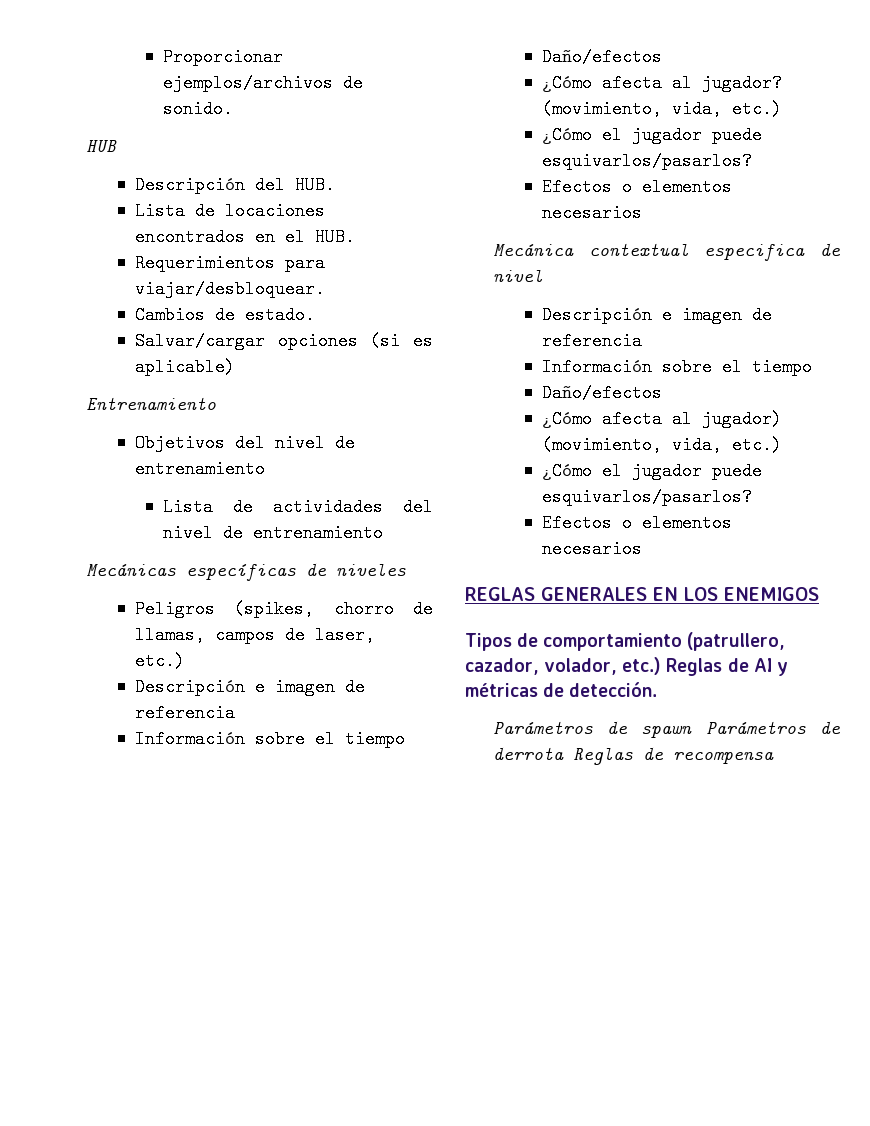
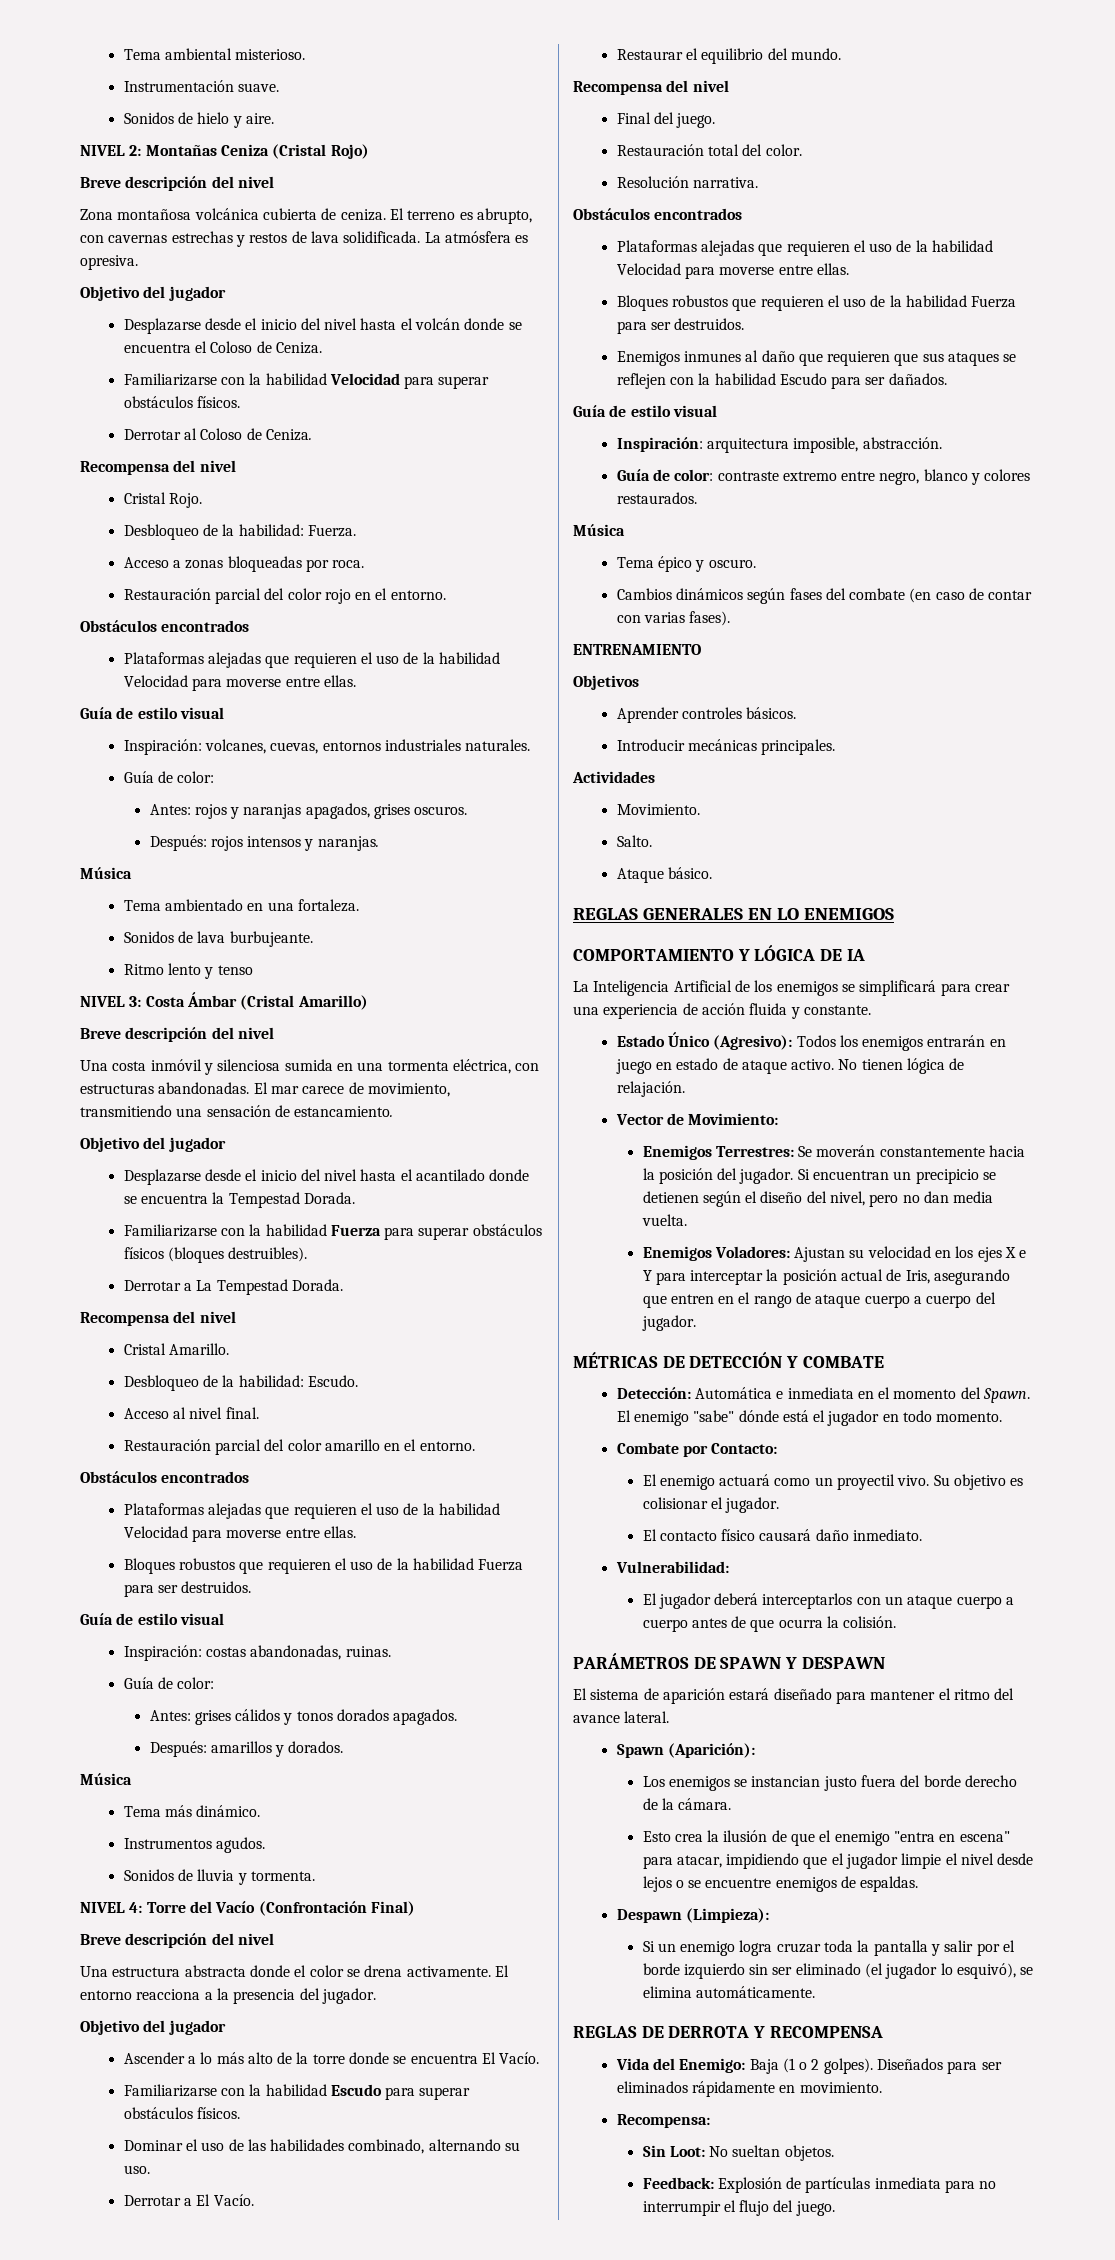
[162,48,283,66] [162,74,363,92] [162,100,233,118] [85,140,117,152] [134,176,335,194] [134,202,325,220] [134,228,355,246] [134,254,325,272] [134,280,325,298] [134,306,315,324] [134,332,433,350] [134,358,235,376] [85,397,216,410] [134,434,355,452] [134,460,265,478] [162,498,434,516] [162,524,383,542] [85,563,406,581] [134,600,433,618] [134,626,375,644] [134,652,185,670] [134,678,365,696] [134,704,235,722] [134,730,405,748] [541,48,662,66] [541,74,782,92] [541,100,782,118] [541,126,762,144] [541,152,752,170] [541,178,732,196] [541,204,642,222] [492,243,841,261] [492,269,543,282] [541,306,772,324] [541,332,642,350] [541,358,812,376] [541,384,662,402] [541,410,782,428] [541,436,782,454] [541,462,762,480] [541,488,752,506] [541,514,732,532] [541,540,642,558] Proporcionar ejemplos/archivos de sonido. // HUB // Descripción del HUB. // Lista de locaciones encontrados en el HUB. // Requerimientos para viajar/desbloquear. // Cambios de estado. // Salvar/cargar opciones (si es aplicable) // Entrenamiento // Objetivos del nivel de entrenamiento // Lista de actividades del nivel de entrenamiento // Mecánicas específicas de niveles // Peligros (spikes, chorro de llamas, campos de laser, etc.) // Descripción e imagen de referencia // Información sobre el tiempo // Daño/efectos // ¿Cómo afecta al jugador? (movimiento, vida, etc.) // ¿Cómo el jugador puede esquivarlos/pasarlos? // Efectos o elementos necesarios // Mecánica contextual especifica de nivel // Descripción e imagen de referencia // Información sobre el tiempo // Daño/efectos // ¿Cómo afecta al jugador) (movimiento, vida, etc.) // ¿Cómo el jugador puede esquivarlos/pasarlos? // Efectos o elementos necesarios -> [123,48,306,60] [123,80,279,92] [123,112,274,128] [80,144,369,159] [80,176,274,191] [80,208,532,224] [80,231,529,247] [80,255,138,270] [80,286,226,301] [123,318,522,334] [123,341,322,354] [123,373,490,389] [123,396,240,408] [123,428,312,441] [80,460,236,475] [123,492,202,508] [123,524,356,540] [123,556,365,572] [123,588,446,604] [80,620,250,632] [123,652,501,668] [123,675,356,691] [80,707,224,719] [123,739,531,755] [123,771,215,783] [149,803,468,819] [149,835,379,851] [80,867,132,879] [123,899,359,912] [123,931,313,947] [123,963,253,979] [80,992,368,1010] [80,1027,274,1042] [80,1059,540,1075] [80,1082,450,1097] [80,1105,394,1117] [80,1137,226,1152] [123,1169,530,1185] [123,1192,355,1208] [123,1224,542,1240] [123,1247,308,1263] [123,1279,343,1295] [80,1311,236,1326] [123,1343,229,1355] [123,1375,358,1391] [123,1407,259,1419] [123,1439,475,1455] [80,1471,250,1483] [123,1503,501,1519] [123,1526,356,1542] [123,1558,524,1574] [123,1581,252,1597] [80,1613,224,1625] [123,1645,391,1661] [123,1677,215,1689] [149,1709,458,1725] [149,1741,344,1757] [80,1773,132,1785] [123,1805,261,1817] [123,1837,265,1853] [123,1869,315,1885] [80,1901,415,1916] [80,1933,274,1948] [80,1965,509,1977] [80,1988,376,2004] [80,2020,226,2035] [123,2052,540,2064] [123,2084,471,2100] [123,2107,240,2119] [123,2139,521,2154] [123,2165,150,2174] [123,2194,254,2206] [616,48,841,64] [573,80,729,95] [616,112,716,128] [616,144,802,156] [616,176,758,188] [573,208,743,220] [616,240,994,256] [616,263,849,279] [616,295,1017,311] [616,318,745,334] [616,350,1017,366] [616,373,947,389] [573,405,717,417] [616,437,942,453] [616,469,1031,485] [616,492,697,504] [573,524,625,536] [616,556,756,572] [616,588,1033,604] [616,611,731,626] [573,644,701,655] [573,675,639,690] [616,707,797,723] [616,739,836,755] [572,771,655,783] [616,804,700,815] [616,835,652,847] [616,867,712,883] Tema ambiental misterioso. // Instrumentación suave. // Sonidos de hielo y aire. // NIVEL 2: Montañas Ceniza (Cristal Rojo) // Breve descripción del nivel // Zona montañosa volcánica cubierta de ceniza. El terreno es abrupto, con cavernas estrechas y restos de lava solidificada. La atmósfera es opresiva. // Objetivo del jugador // Desplazarse desde el inicio del nivel hasta el volcán donde se encuentra el Coloso de Ceniza. // Familiarizarse con la habilidad Velocidad para superar obstáculos físicos. // Derrotar al Coloso de Ceniza. // Recompensa del nivel // Cristal Rojo. // Desbloqueo de la habilidad: Fuerza. // Acceso a zonas bloqueadas por roca. // Restauración parcial del color rojo en el entorno. // Obstáculos encontrados // Plataformas alejadas que requieren el uso de la habilidad Velocidad para moverse entre ellas. // Guía de estilo visual // Inspiración: volcanes, cuevas, entornos industriales naturales. // Guía de color: // Antes: rojos y naranjas apagados, grises oscuros. // Después: rojos intensos y naranjas. // Música // Tema ambientado en una fortaleza. // Sonidos de lava burbujeante. // Ritmo lento y tenso // NIVEL 3: Costa Ámbar (Cristal Amarillo) // Breve descripción del nivel // Una costa inmóvil y silenciosa sumida en una tormenta eléctrica, con estructuras abandonadas. El mar carece de movimiento, transmitiendo una sensación de estancamiento. // Objetivo del jugador // Desplazarse desde el inicio del nivel hasta el acantilado donde se encuentra la Tempestad Dorada. // Familiarizarse con la habilidad Fuerza para superar obstáculos físicos (bloques destruibles). // Derrotar a La Tempestad Dorada. // Recompensa del nivel // Cristal Amarillo. // Desbloqueo de la habilidad: Escudo. // Acceso al nivel final. // Restauración parcial del color amarillo en el entorno. // Obstáculos encontrados // Plataformas alejadas que requieren el uso de la habilidad Velocidad para moverse entre ellas. // Bloques robustos que requieren el uso de la habilidad Fuerza para ser destruidos. // Guía de estilo visual // Inspiración: costas abandonadas, ruinas. // Guía de color: // Antes: grises cálidos y tonos dorados apagados. // Después: amarillos y dorados. // Música // Tema más dinámico. // Instrumentos agudos. // Sonidos de lluvia y tormenta. // NIVEL 4: Torre del Vacío (Confrontación Final) // Breve descripción del nivel // Una estructura abstracta donde el color se drena activamente. El entorno reacciona a la presencia del jugador. // Objetivo del jugador // Ascender a lo más alto de la torre donde se encuentra El Vacío. // Familiarizarse con la habilidad Escudo para superar obstáculos físicos. // Dominar el uso de las habilidades combinado, alternando su uso. // Derrotar a El Vacío. // Restaurar el equilibrio del mundo. // Recompensa del nivel // Final del juego. // Restauración total del color. // Resolución narrativa. // Obstáculos encontrados // Plataformas alejadas que requieren el uso de la habilidad Velocidad para moverse entre ellas. // Bloques robustos que requieren el uso de la habilidad Fuerza para ser destruidos. // Enemigos inmunes al daño que requieren que sus ataques se reflejen con la habilidad Escudo para ser dañados. // Guía de estilo visual // Inspiración: arquitectura imposible, abstracción. // Guía de color: contraste extremo entre negro, blanco y colores restaurados. // Música // Tema épico y oscuro. // Cambios dinámicos según fases del combate (en caso de contar con varias fases). // ENTRENAMIENTO // Objetivos // Aprender controles básicos. // Introducir mecánicas principales. // Actividades // Movimiento. // Salto. // Ataque básico.
[684,587,718,601] LOS -> [776,908,799,920] LO
[465,632,786,651] [465,657,788,676] [465,682,658,697] [492,721,841,738] [492,747,774,765] Tipos de comportamiento (patrullero, cazador, volador, etc.) Reglas de AI y métricas de detección. // Parámetros de spawn Parámetros de derrota Reglas de recompensa -> [573,945,865,961] [573,980,1010,996] [573,1003,871,1019] [616,1032,1006,1051] [615,1058,965,1074] [616,1081,685,1097] [615,1113,779,1125] [642,1145,1026,1160] [642,1168,997,1184] [642,1191,994,1207] [641,1214,687,1226] [642,1246,1027,1262] [642,1269,1011,1285] [642,1292,996,1308] [641,1315,696,1331] [573,1352,884,1368] [616,1387,1031,1403] [616,1410,1003,1426] [616,1442,778,1457] [642,1474,1024,1490] [642,1497,780,1513] [642,1529,923,1541] [615,1561,729,1573] [642,1593,1015,1609] [642,1616,897,1632] [573,1653,885,1669] [573,1688,1015,1704] [573,1711,670,1723] [616,1743,755,1758] [642,1775,1018,1791] [642,1798,732,1810] [642,1830,1010,1846] [642,1853,1034,1869] [642,1876,919,1892] [616,1908,769,1923] [642,1940,1016,1956] [642,1963,1034,1979] [642,1986,815,1998] [573,2026,883,2038] [615,2058,1002,2074] [616,2081,882,2097] [616,2114,710,2128] [642,2145,834,2161] [642,2177,997,2193] [642,2200,835,2216] COMPORTAMIENTO Y LÓGICA DE IA // La Inteligencia Artificial de los enemigos se simplificará para crear una experiencia de acción fluida y constante. // Estado Único (Agresivo): Todos los enemigos entrarán en juego en estado de ataque activo. No tienen lógica de relajación. // Vector de Movimiento: // Enemigos Terrestres: Se moverán constantemente hacia la posición del jugador. Si encuentran un precipicio se detienen según el diseño del nivel, pero no dan media vuelta. // Enemigos Voladores: Ajustan su velocidad en los ejes X e Y para interceptar la posición actual de Iris, asegurando que entren en el rango de ataque cuerpo a cuerpo del jugador. // MÉTRICAS DE DETECCIÓN Y COMBATE // Detección: Automática e inmediata en el momento del Spawn. El enemigo "sabe" dónde está el jugador en todo momento. // Combate por Contacto: // El enemigo actuará como un proyectil vivo. Su objetivo es colisionar el jugador. // El contacto físico causará daño inmediato. // Vulnerabilidad: // El jugador deberá interceptarlos con un ataque cuerpo a cuerpo antes de que ocurra la colisión. // PARÁMETROS DE SPAWN Y DESPAWN // El sistema de aparición estará diseñado para mantener el ritmo del avance lateral. // Spawn (Aparición): // Los enemigos se instancian justo fuera del borde derecho de la cámara. // Esto crea la ilusión de que el enemigo "entra en escena" para atacar, impidiendo que el jugador limpie el nivel desde lejos o se encuentre enemigos de espaldas. // Despawn (Limpieza): // Si un enemigo logra cruzar toda la pantalla y salir por el borde izquierdo sin ser eliminado (el jugador lo esquivó), se elimina automáticamente. // REGLAS DE DERROTA Y RECOMPENSA // Vida del Enemigo: Baja (1 o 2 golpes). Diseñados para ser eliminados rápidamente en movimiento. // Recompensa: // Sin Loot: No sueltan objetos. // Feedback: Explosión de partículas inmediata para no interrumpir el flujo del juego.

